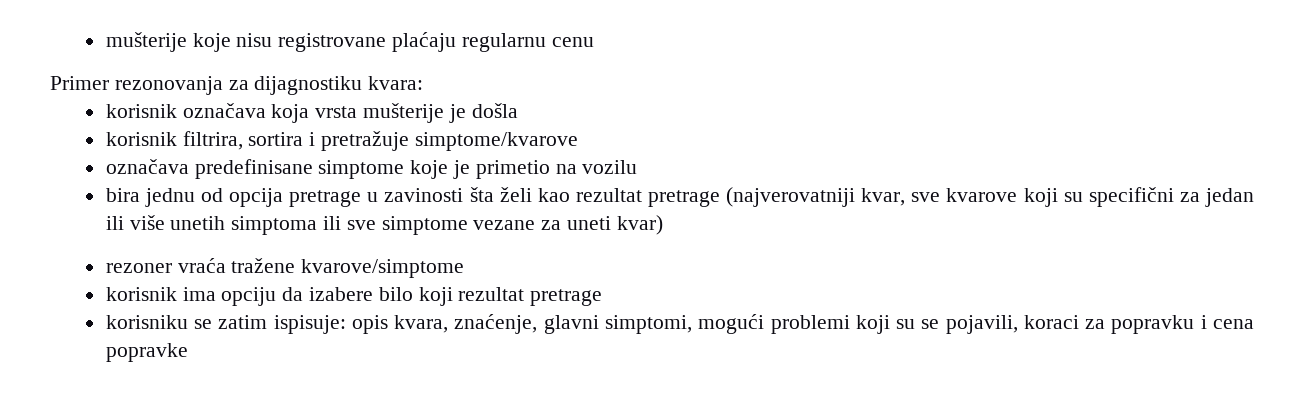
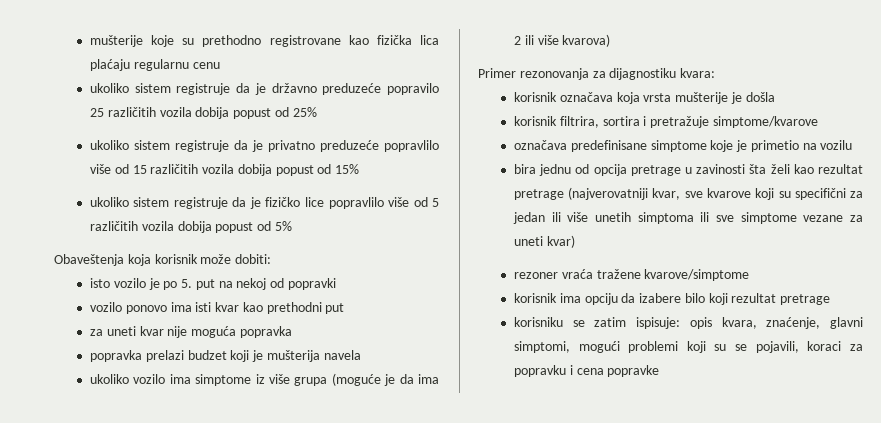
[236,32,594,52] nisu registrovane plaćaju regularnu cenu -> [182,35,439,47] [89,59,220,71] [89,83,439,95] [89,107,317,119] [89,140,439,152] [89,164,360,176] [89,197,439,209] [89,221,292,233] [54,254,272,266] [89,278,337,290] [89,302,345,314] [89,326,292,338] [89,350,361,362] [89,373,439,386] [513,34,611,47] su prethodno registrovane kao fizička lica plaćaju regularnu cenu // ukoliko sistem registruje da je državno preduzeće popravilo 25 različitih vozila dobija popust od 25% // ukoliko sistem registruje da je privatno preduzeće popravlilo više od 15 različitih vozila dobija popust od 15% // ukoliko sistem registruje da je fizičko lice popravlilo više od 5 različitih vozila dobija popust od 5% // Obaveštenja koja korisnik može dobiti: // isto vozilo je po 5. put na nekoj od popravki // vozilo ponovo ima isti kvar kao prethodni put // za uneti kvar nije moguća popravka // popravka prelazi budzet koji je mušterija navela // ukoliko vozilo ima simptome iz više grupa (moguće je da ima 2 ili više kvarova)

